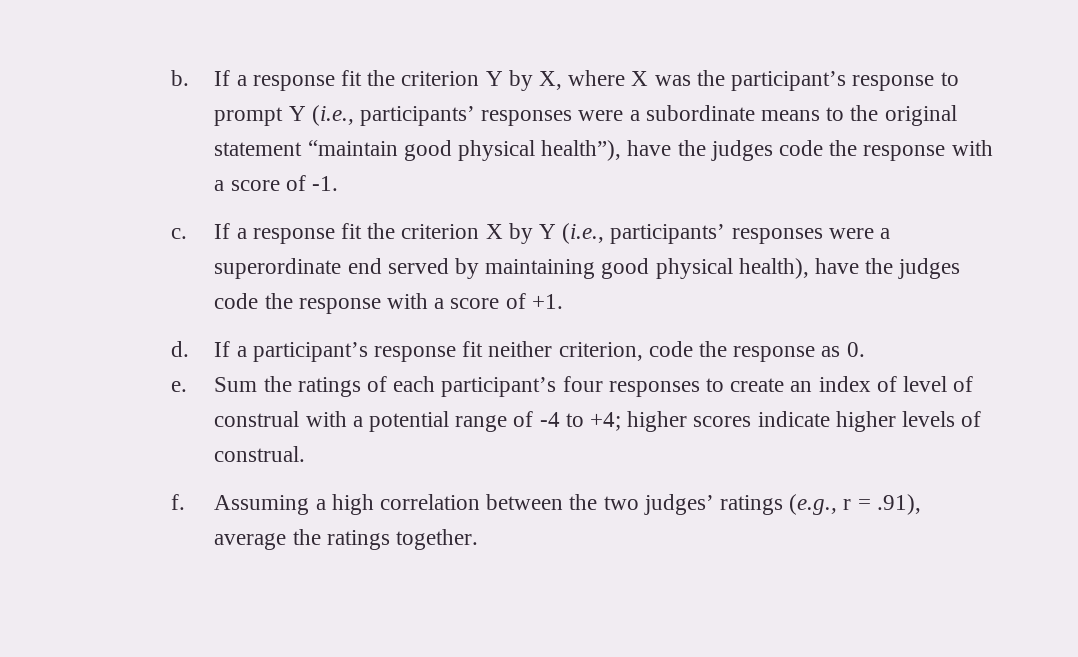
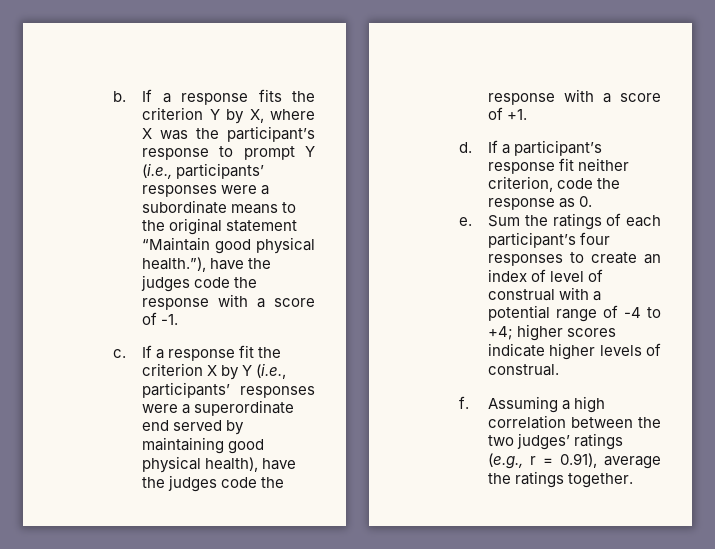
[341,70,363,86] fit -> [258,89,282,102] fits
[307,140,622,161] “maintain good physical health”), -> [142,237,315,254] [142,257,207,272] “Maintain good physical health.”),
[876,494,921,515] .91), -> [560,453,598,468] 0.91),

